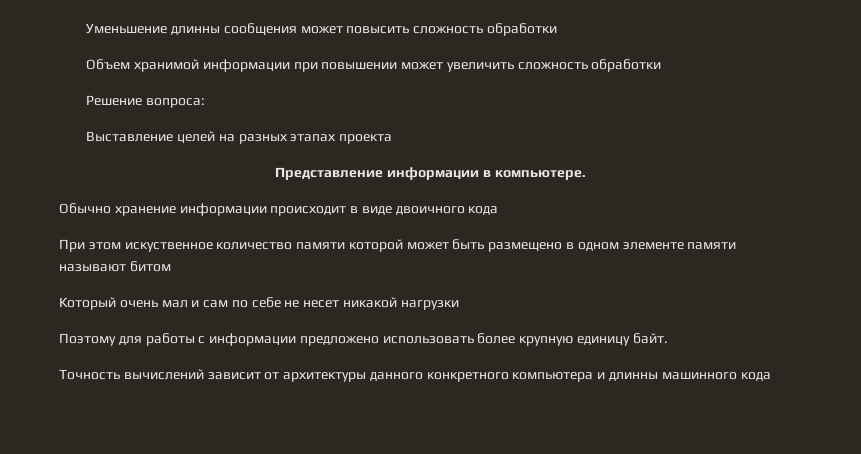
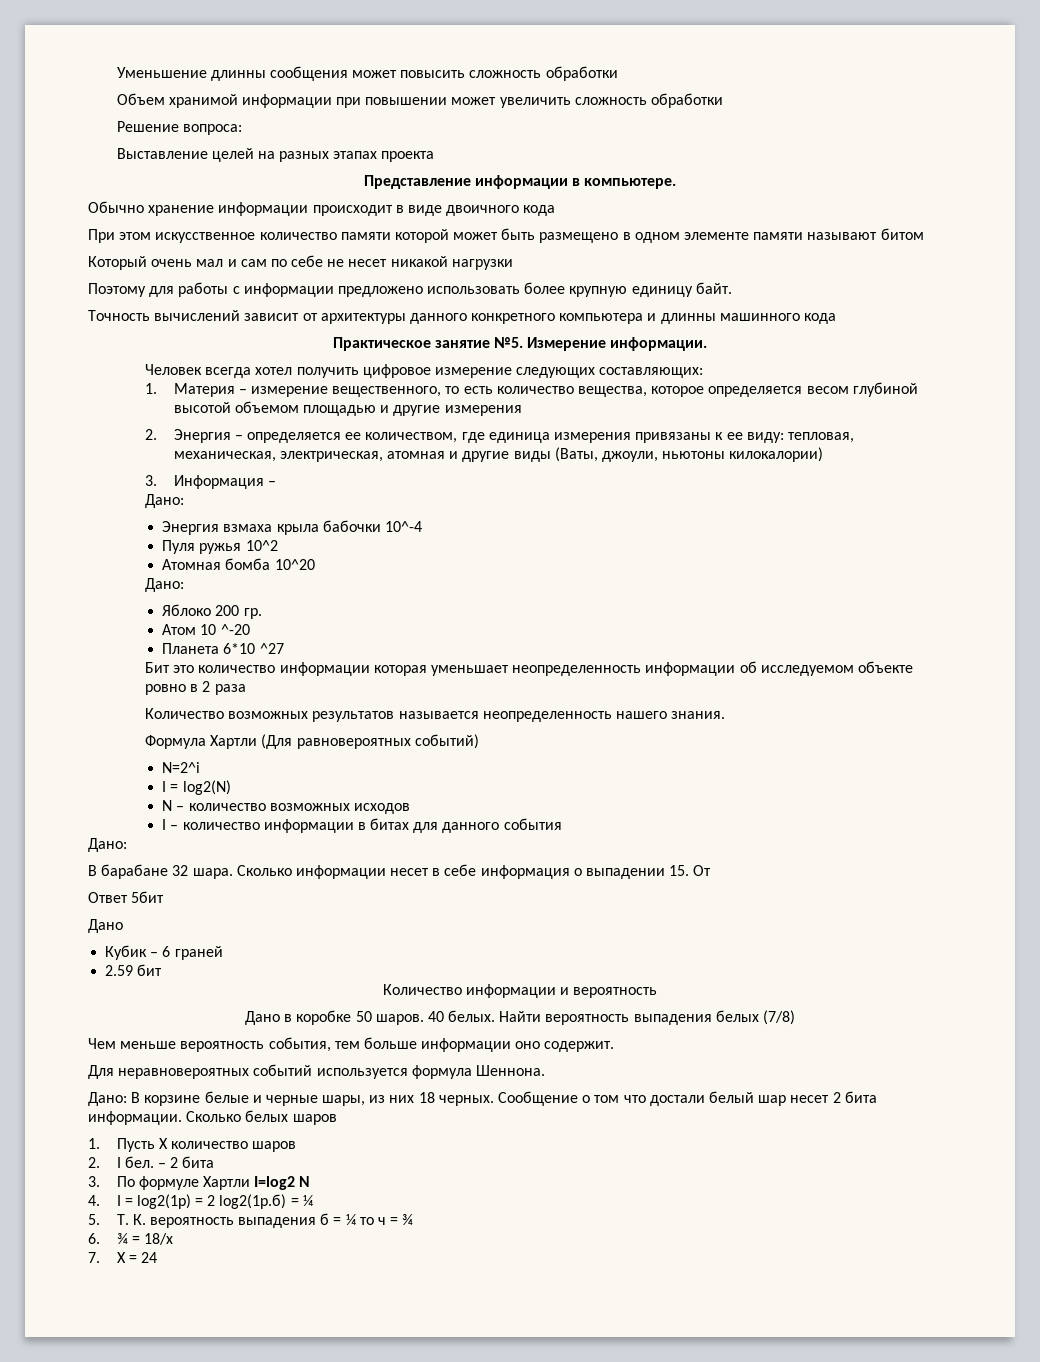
[124,242,213,252] искуственное -> [155,232,256,243] искусственное
(771, 376) none -> [332,337,708,351] [145,364,704,378] [145,382,918,397] [173,401,522,416] [145,429,854,443] [173,447,824,462] [145,475,276,489] [145,494,185,508] [162,520,422,535] [162,540,278,554] [162,558,315,570] [145,578,185,592] [162,604,262,619] [162,624,250,635] [162,643,284,654] [145,661,913,676] [145,681,246,695] [145,708,726,722] [145,734,479,749] [162,762,201,773] [162,780,231,795] [162,800,410,814] [162,818,562,833] [88,838,127,852] [88,864,712,879] [88,891,165,903] [88,919,123,933] [105,945,223,960] [105,964,163,976] [382,984,658,998] [244,1010,796,1025] [88,1037,615,1052] [88,1064,545,1079] [88,1091,877,1106] [88,1110,337,1125] [88,1138,297,1152] [88,1156,215,1168] [88,1176,311,1190] [88,1194,313,1209] [88,1213,414,1228] [88,1233,173,1245] [88,1252,157,1263] // Практическое занятие №5. Измерение информации. // Человек всегда хотел получить цифровое измерение следующих составляющих: // 1. Материя – измерение вещественного, то есть количество вещества, которое определяется весом глубиной высотой объемом площадью и другие измерения // 2. Энергия – определяется ее количеством, где единица измерения привязаны к ее виду: тепловая, механическая, электрическая, атомная и другие виды (Ваты, джоули, ньютоны килокалории) // 3. Информация – // Дано: // Энергия взмаха крыла бабочки 10^-4 // Пуля ружья 10^2 // Атомная бомба 10^20 // Дано: // Яблоко 200 гр. // Атом 10 ^-20 // Планета 6*10 ^27 // Бит это количество информации которая уменьшает неопределенность информации об исследуемом объекте ровно в 2 раза // Количество возможных результатов называется неопределенность нашего знания. // Формула Хартли (Для равновероятных событий) // N=2^i // I = log2(N) // N – количество возможных исходов // I – количество информации в битах для данного события // Дано: // В барабане 32 шара. Сколько информации несет в себе информация о выпадении 15. От // Ответ 5бит // Дано // Кубик – 6 граней // 2.59 бит // Количество информации и вероятность // Дано в коробке 50 шаров. 40 белых. Найти вероятность выпадения белых (7/8) // Чем меньше вероятность события, тем больше информации оно содержит. // Для неравновероятных событий используется формула Шеннона. // Дано: В корзине белые и черные шары, из них 18 черных. Сообщение о том что достали белый шар несет 2 бита информации. Сколько белых шаров // 1. Пусть X количество шаров // 2. I бел. – 2 бита // 3. По формуле Хартли I=log2 N // 4. I = log2(1p) = 2 log2(1p.б) = ¼ // 5. Т. К. вероятность выпадения б = ¼ то ч = ¾ // 6. ¾ = 18/x // 7. X = 24

